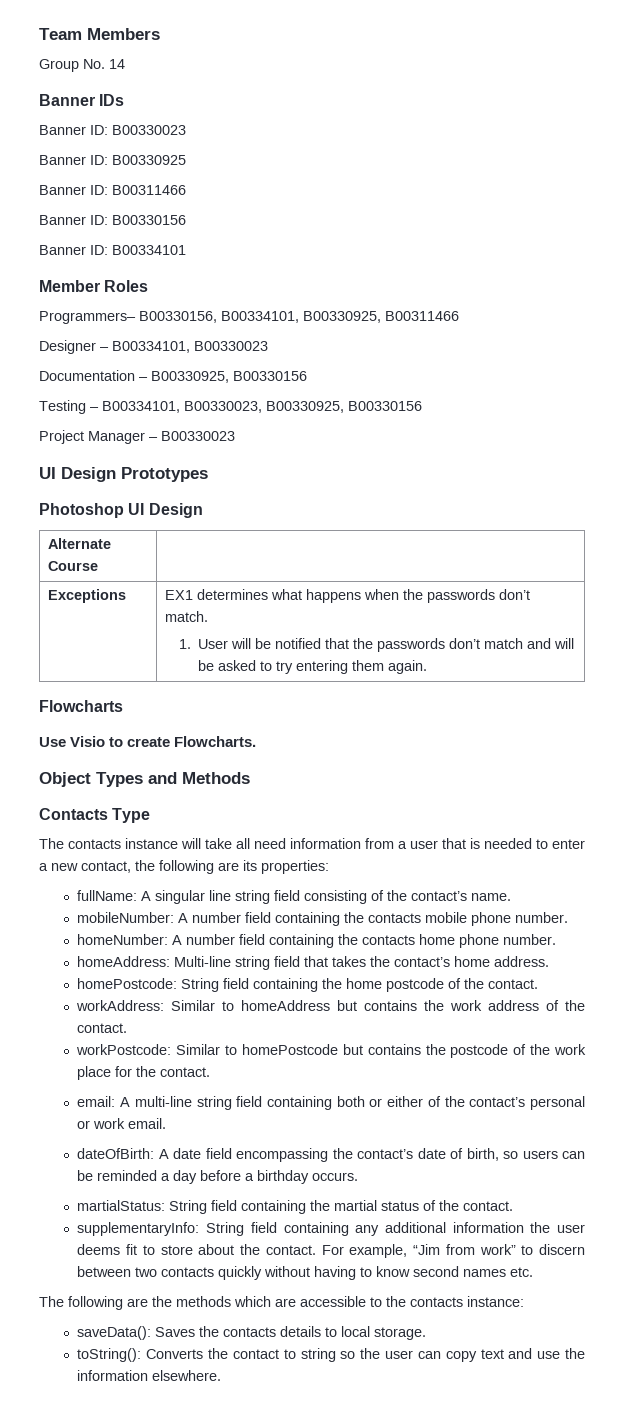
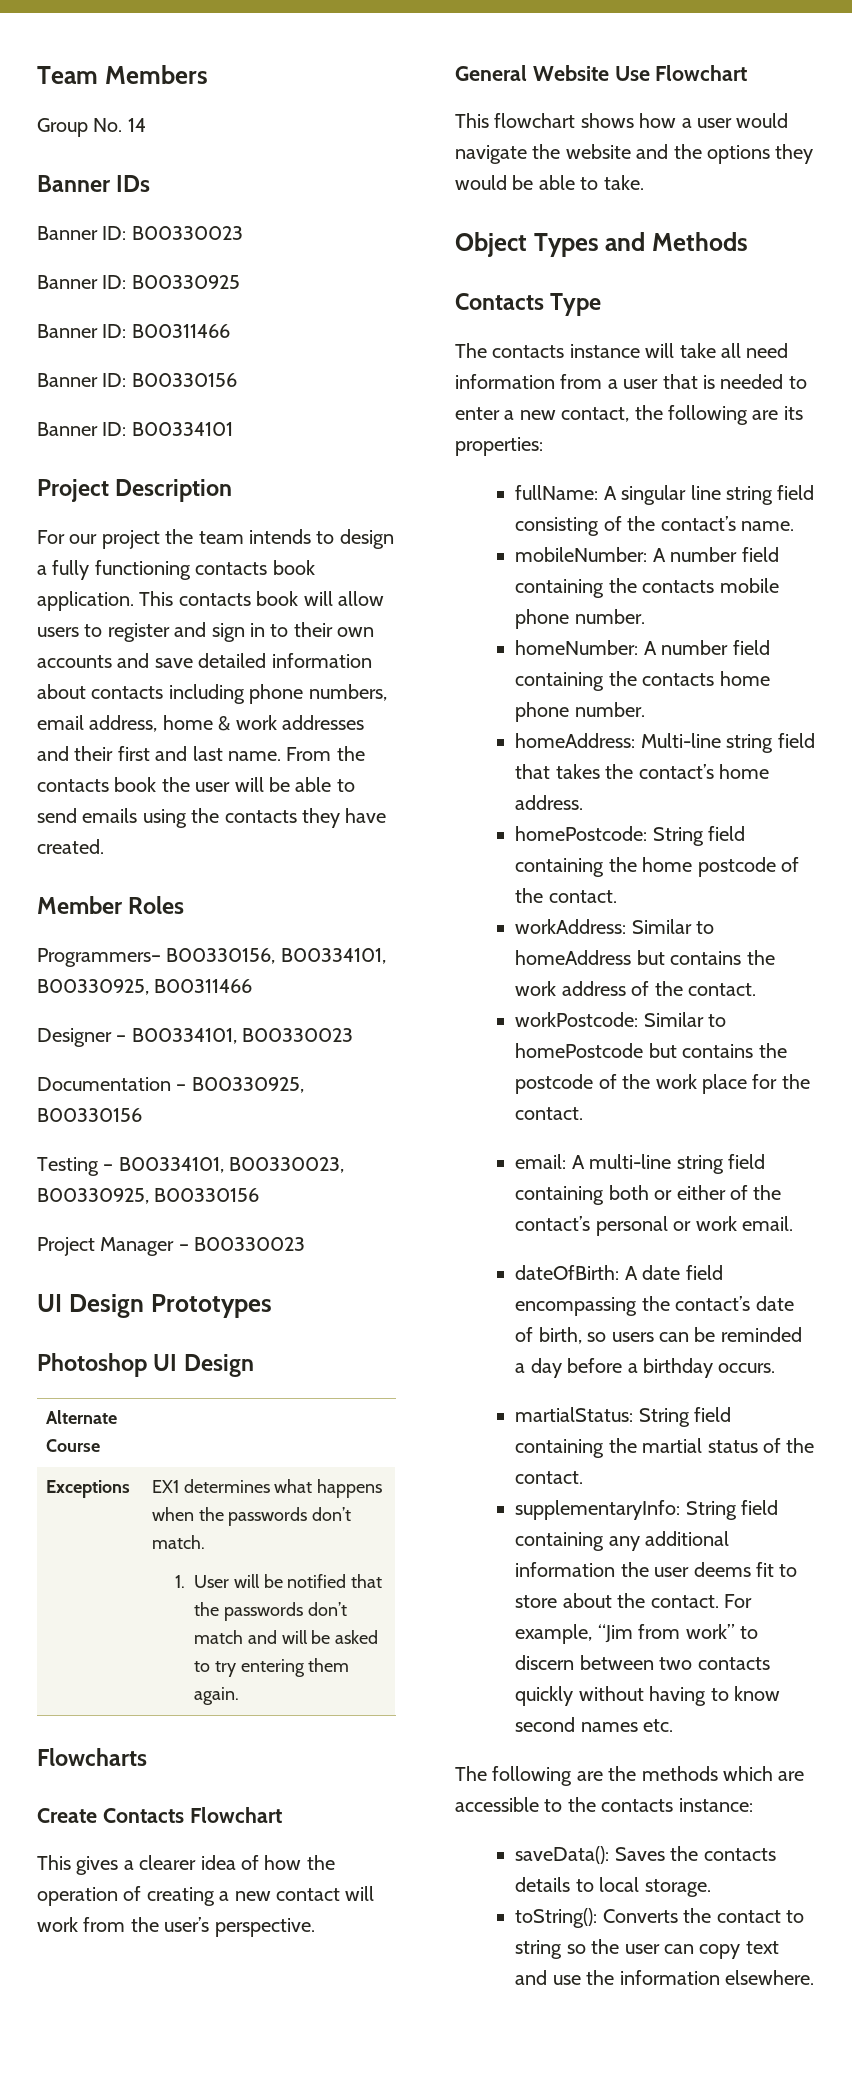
(186, 250) none -> [37,479,233,502] [37,529,394,549] [37,560,315,580] [37,591,384,611] [37,622,375,642] [37,653,372,668] [37,684,387,704] [37,715,364,732] [37,746,365,761] [37,777,355,792] [37,808,387,828] [37,839,104,854] // Project Description // For our project the team intends to design a fully functioning contacts book application. This contacts book will allow users to register and sign in to their own accounts and save detailed information about contacts including phone numbers, email address, home & work addresses and their first and last name. From the contacts book the user will be able to send emails using the contacts they have created.
[39,736,257,747] Use Visio to create Flowcharts. -> [37,1807,282,1823] [37,1855,335,1875] [37,1886,375,1906] [37,1917,315,1937] [455,65,748,81] [455,113,789,128] [455,144,814,164] [455,175,644,190] Create Contacts Flowchart // This gives a clearer idea of how the operation of creating a new contact will work from the user’s perspective. // General Website Use Flowchart // This flowchart shows how a user would navigate the website and the options they would be able to take.

